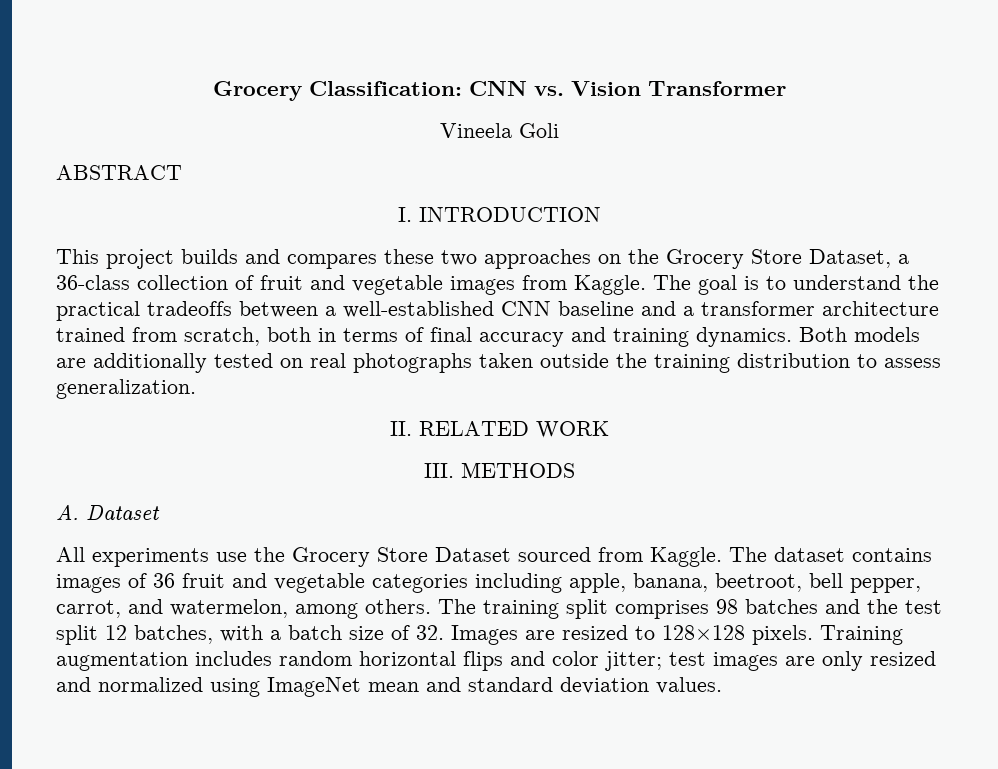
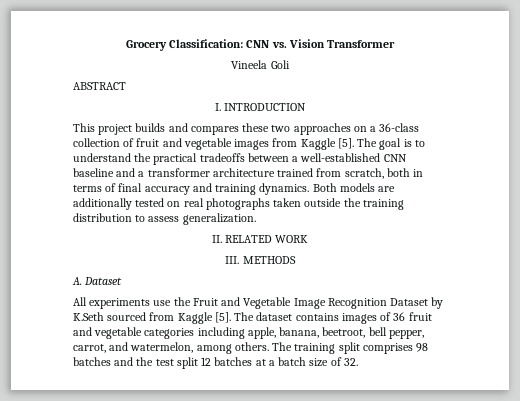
[628,249,891,269] the Grocery Store Dataset, -> (367, 129) none
[574,275,646,295] Kaggle. -> [300,138,354,150] Kaggle [5].
[292,547,722,567] Grocery Store Dataset sourced from Kaggle. -> [192,297,444,309] [73,312,231,324] Fruit and Vegetable Image Recognition Dataset by K.Seth sourced from Kaggle [5].
[134,625,263,644] batches, with -> [214,357,266,366] batches at
[451,625,903,645] [56,651,936,671] [56,677,722,697] Images are resized to 128×128 pixels. Training augmentation includes random horizontal flips and color jitter; test images are only resized and normalized using ImageNet mean and standard deviation values. -> (358, 362) none

